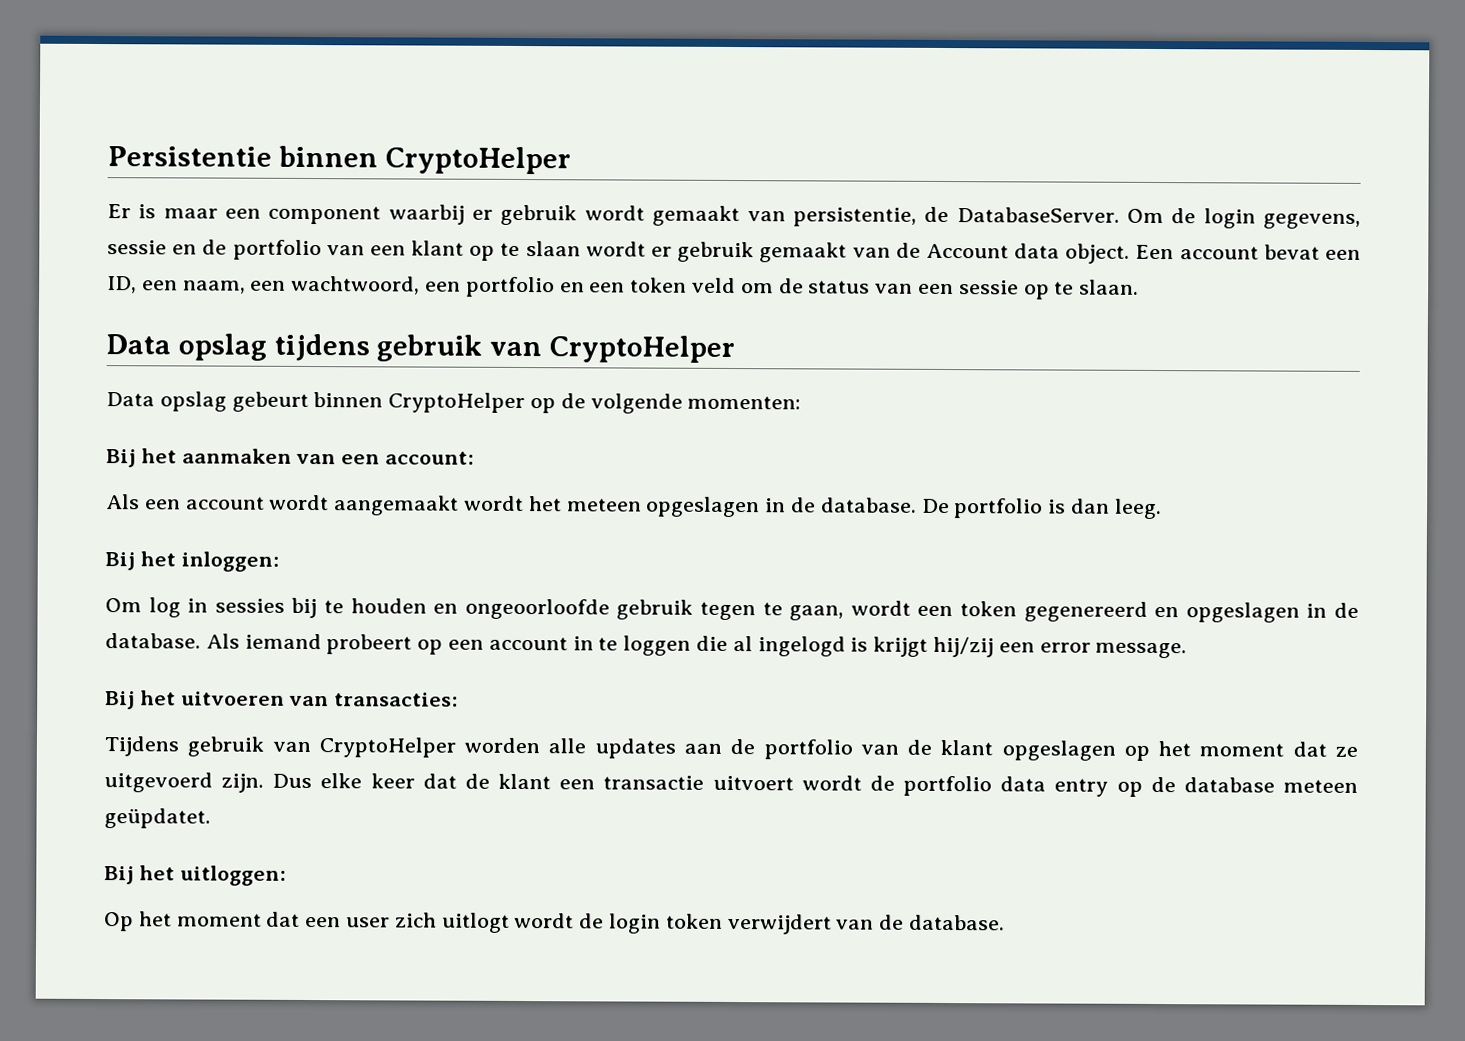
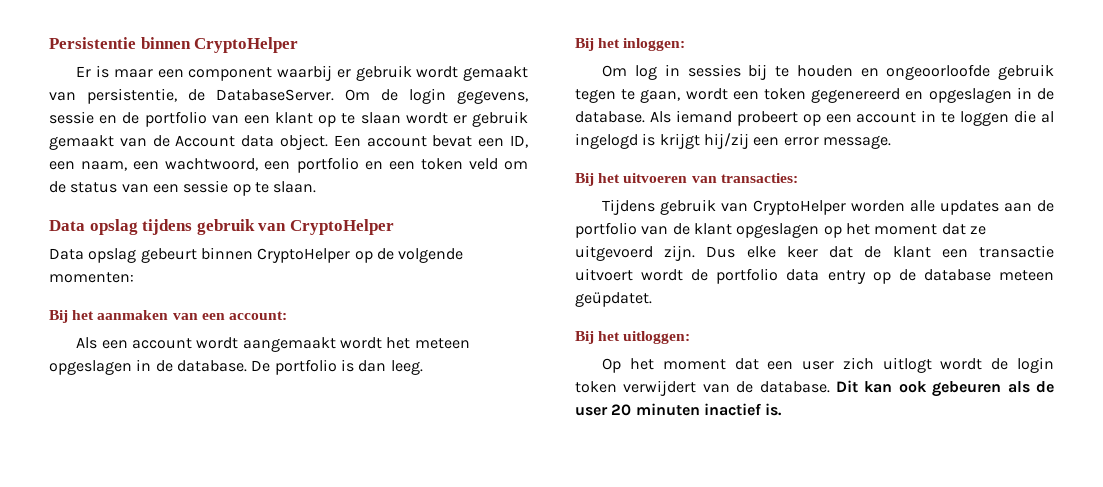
(1006, 922) none -> [836,380,1054,397] [575,403,783,416] Dit kan ook gebeuren als de user 20 minuten inactief is.

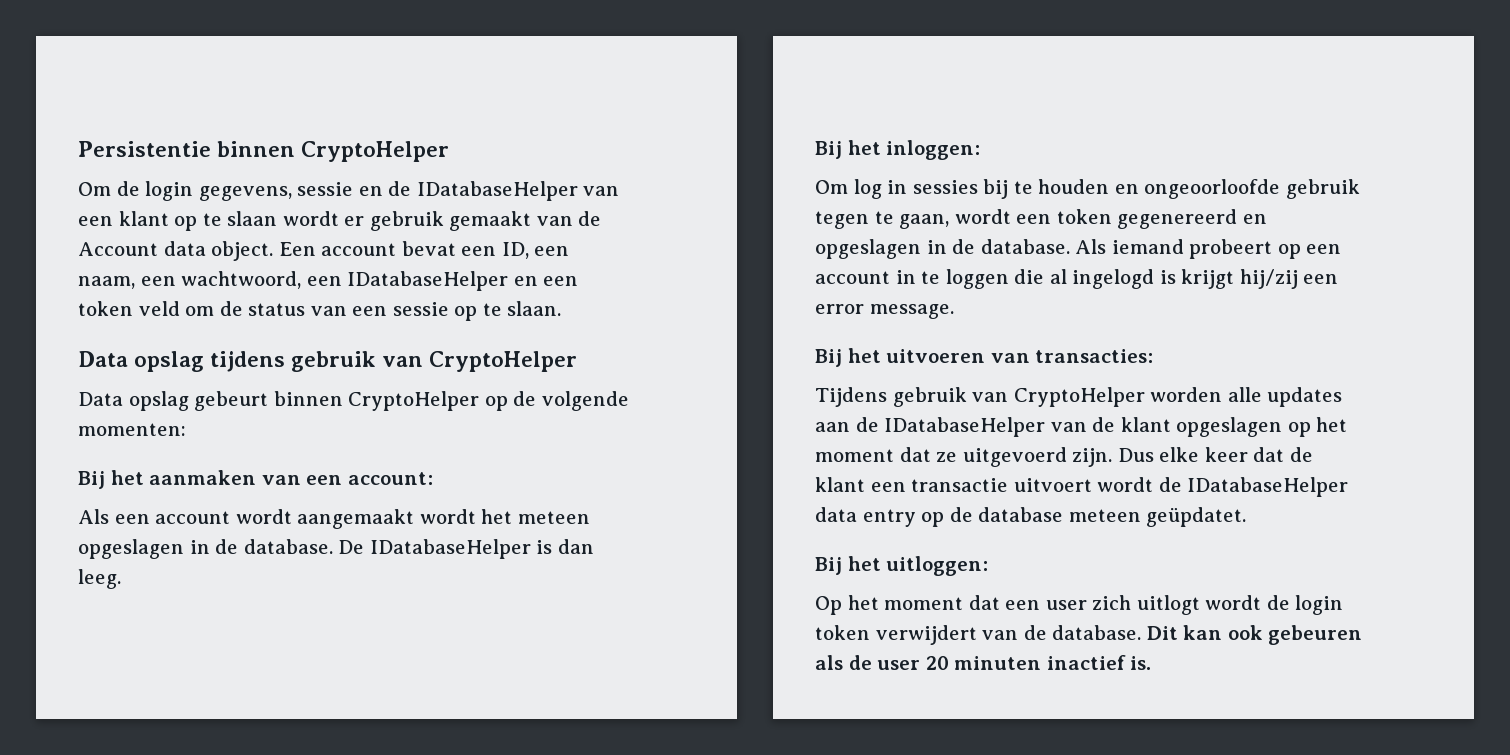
[76,65,528,81] [49,88,334,104] Er is maar een component waarbij er gebruik wordt gemaakt van persistentie, de DatabaseServer. -> (450, 151) none
[144,111,207,127] portfolio -> [416,181,578,201] IDatabaseHelper
[296,157,359,173] portfolio -> [347,271,509,291] IDatabaseHelper
[274,359,337,375] portfolio -> [369,539,531,559] IDatabaseHelper
[575,222,637,238] portfolio -> [884,417,1046,437] IDatabaseHelper
[716,268,779,284] portfolio -> [1187,477,1349,497] IDatabaseHelper

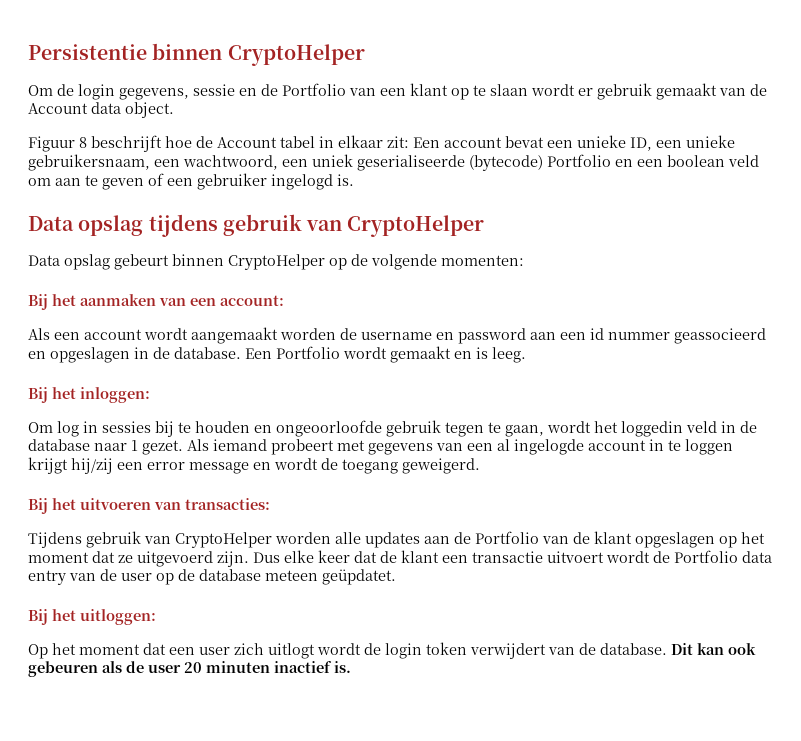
[416,181,578,201] IDatabaseHelper -> [282,83,346,96] Portfolio
(274, 251) none -> [28,135,409,152] // Figuur 8 beschrijft hoe de Account tabel in elkaar zit:
(497, 251) none -> [577,135,626,148] unieke
[78,276,135,289] naam, -> [686,135,735,148] [28,154,150,171] unieke gebruikersnaam,
[347,271,509,291] IDatabaseHelper -> [312,154,611,171] uniek geserialiseerde (bytecode) Portfolio
[78,301,133,316] token -> [667,155,725,167] boolean
[219,301,562,321] de status van een sessie op te slaan. -> [55,173,354,190] aan te geven of een gebruiker ingelogd is.
[419,509,590,524] [78,539,594,559] wordt het meteen opgeslagen in de database. De IDatabaseHelper is dan -> [280,328,766,344] [28,346,488,363] worden de username en password aan een id nummer geassocieerd en opgeslagen in de database. Een Portfolio wordt gemaakt en is
[1016,209,1267,229] [815,239,1342,259] [815,269,1339,289] [815,304,954,319] een token gegenereerd en opgeslagen in de database. Als iemand probeert op een account in te loggen die al ingelogd is krijgt hij/zij een error message. -> [594,421,757,437] [28,439,733,455] [28,457,480,474] het loggedin veld in de database naar 1 gezet. Als iemand probeert met gegevens van een al ingelogde account in te loggen krijgt hij/zij een error message en wordt de toegang geweigerd.
[884,417,1046,437] IDatabaseHelper -> [475,531,539,544] Portfolio
[1187,477,1349,497] IDatabaseHelper -> [674,550,738,563] Portfolio
(916, 518) none -> [69,569,152,581] van de user

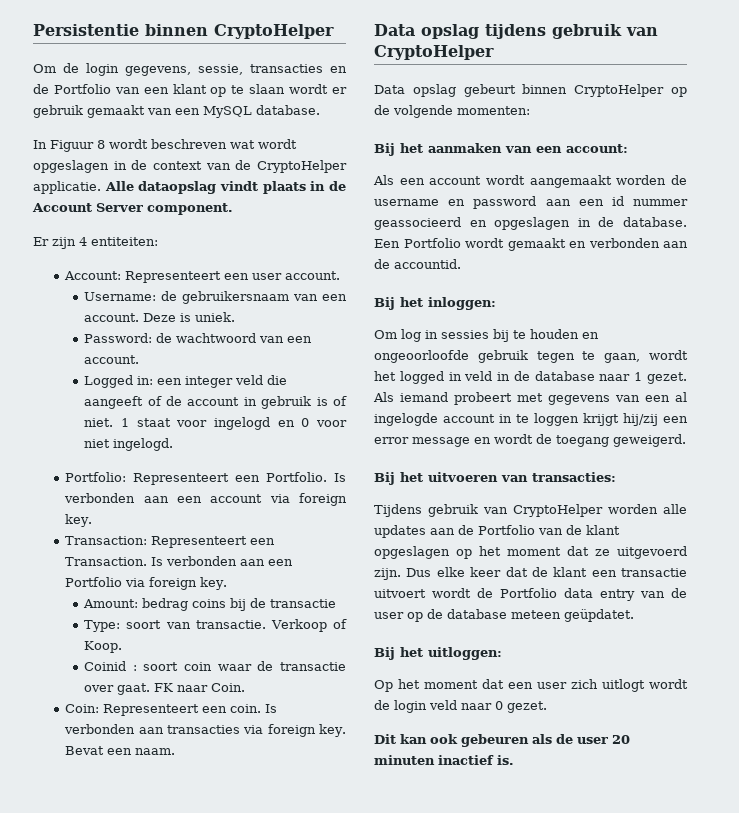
[193,84,235,96] sessie -> [198,64,323,75] sessie, transacties
[750,84,767,96] [28,102,174,118] [28,135,735,152] [28,154,759,171] [28,173,354,190] de Account data object. // Figuur 8 beschrijft hoe de Account tabel in elkaar zit: Een account bevat een unieke ID, een unieke gebruikersnaam, een wachtwoord, een uniek geserialiseerde (bytecode) Portfolio en een boolean veld om aan te geven of een gebruiker ingelogd is. -> [175,105,320,118] [33,139,297,152] [33,160,347,173] [33,181,346,194] [32,203,233,215] [33,237,158,249] [64,271,341,283] [84,291,348,304] [84,312,236,322] [84,333,313,343] [84,355,140,364] [84,375,288,388] [84,396,347,409] [84,417,347,430] [84,438,174,451] [65,472,346,485] [64,493,347,506] [65,514,93,527] [65,536,276,548] [65,556,294,566] [65,577,228,590] [83,598,337,611] [84,619,347,632] [84,641,123,653] [84,661,346,671] [84,683,246,695] [65,704,278,716] [64,724,347,737] [65,746,176,755] een MySQL database. // In Figuur 8 wordt beschreven wat wordt opgeslagen in de context van de CryptoHelper applicatie. Alle dataopslag vindt plaats in de Account Server component. // Er zijn 4 entiteiten: // Account: Representeert een user account. // Username: de gebruikersnaam van een account. Deze is uniek. // Password: de wachtwoord van een account. // Logged in: een integer veld die aangeeft of de account in gebruik is of niet. 1 staat voor ingelogd en 0 voor niet ingelogd. // Portfolio: Representeert een Portfolio. Is verbonden aan een account via foreign key. // Transaction: Representeert een Transaction. Is verbonden aan een Portfolio via foreign key. // Amount: bedrag coins bij de transactie // Type: soort van transactie. Verkoop of Koop. // Coinid : soort coin waar de transactie over gaat. FK naar Coin. // Coin: Representeert een coin. Is verbonden aan transacties via foreign key. Bevat een naam.
[476,347,526,363] is leeg. -> [588,238,688,248] [374,259,461,269] verbonden aan de accountid.
[621,421,683,437] loggedin -> [399,371,462,384] logged in
[426,642,667,659] token verwijdert van de database. -> [429,700,547,713] veld naar 0 gezet. //

